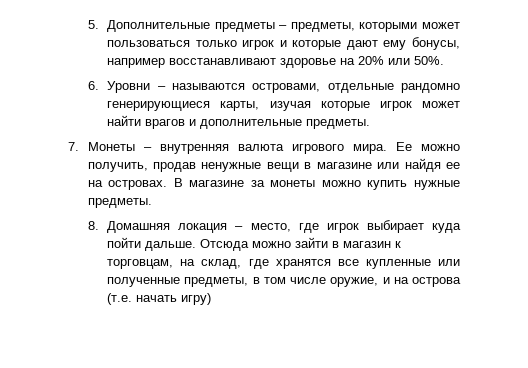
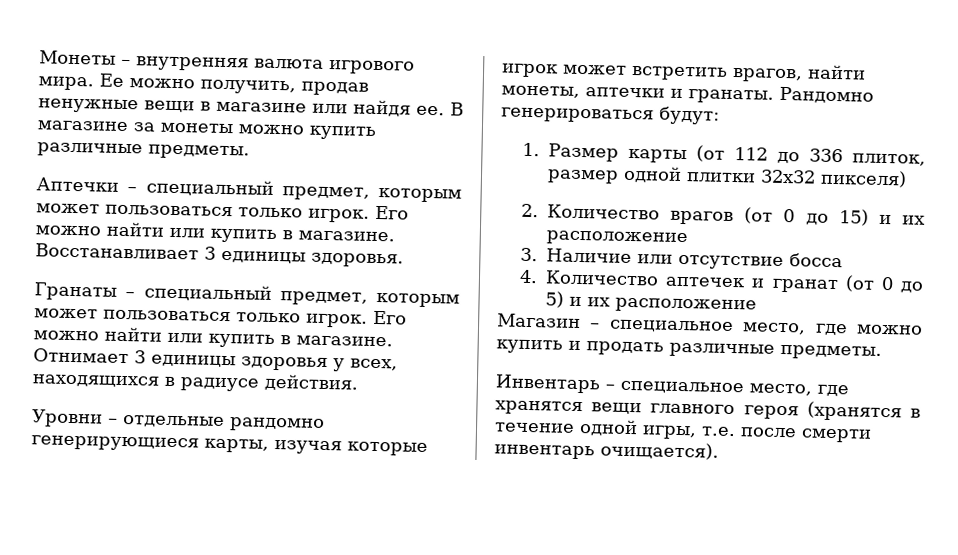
[87,20,460,32] [107,37,461,50] [107,56,445,68] [87,81,460,93] [107,101,460,111] [107,115,371,129] [68,142,79,151] 5. Дополнительные предметы – предметы, которыми может пользоваться только игрок и которые дают ему бонусы, например восстанавливают здоровье на 20% или 50%. // 6. Уровни – называются островами, отдельные рандомно генерирующиеся карты, изучая которые игрок может найти врагов и дополнительные предметы. // 7. -> (39, 57) none
[446,162,460,169] [87,180,168,190] ее на островах. -> [416,105,445,116] ее.
[414,180,460,190] [87,198,152,208] [87,220,461,233] [107,237,402,251] [107,259,460,269] [107,277,462,287] [107,293,212,305] нужные предметы. // 8. Домашняя локация – место, где игрок выбирает куда пойти дальше. Отсюда можно зайти в магазин к торговцам, на склад, где хранятся все купленные или полученные предметы, в том числе оружие, и на острова (т.е. начать игру) -> [37,142,250,160] [36,177,462,203] [36,203,409,223] [35,221,395,244] [35,243,404,268] [34,282,460,308] [34,308,407,328] [33,326,393,348] [33,348,398,372] [32,373,359,392] [31,409,325,432] [31,435,428,457] [501,63,866,83] [501,85,874,104] [501,106,720,125] [522,142,926,166] [547,165,908,188] [521,203,925,226] [546,230,689,247] [520,247,844,271] [519,269,925,294] [545,291,758,314] [497,313,923,336] [496,339,882,360] [495,374,849,397] [495,400,921,422] [494,419,872,443] [494,441,719,460] различные предметы. // Аптечки – специальный предмет, которым может пользоваться только игрок. Его можно найти или купить в магазине. Восстанавливает 3 единицы здоровья. // Гранаты – специальный предмет, которым может пользоваться только игрок. Его можно найти или купить в магазине. Отнимает 3 единицы здоровья у всех, находящихся в радиусе действия. // Уровни – отдельные рандомно генерирующиеся карты, изучая которые игрок может встретить врагов, найти монеты, аптечки и гранаты. Рандомно генерироваться будут: // 1. Размер карты (от 112 до 336 плиток, размер одной плитки 32х32 пикселя) // 2. Количество врагов (от 0 до 15) и их расположение // 3. Наличие или отсутствие босса // 4. Количество аптечек и гранат (от 0 до 5) и их расположение // Магазин – специальное место, где можно купить и продать различные предметы. // Инвентарь – специальное место, где хранятся вещи главного героя (хранятся в течение одной игры, т.е. после смерти инвентарь очищается).

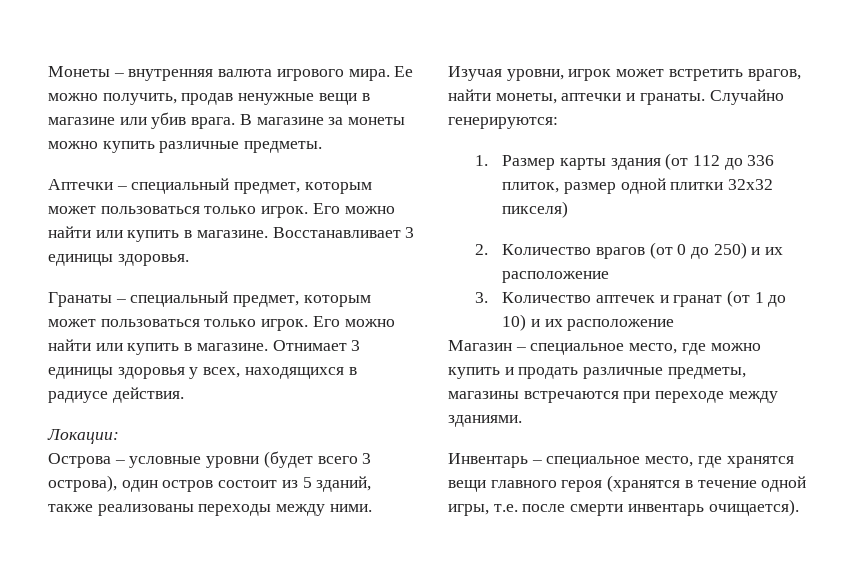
[353,99,445,117] найдя ее. -> [151,112,236,129] убив врага.
[31,409,325,432] [31,435,428,457] Уровни – отдельные рандомно генерирующиеся карты, изучая которые -> [47,429,119,444] [48,451,372,468] [48,475,372,492] [48,504,372,516] [448,66,564,81] Локации: // Острова – условные уровни (будет всего 3 острова), один остров состоит из 5 зданий, также реализованы переходы между ними. Изучая уровни,
[779,86,874,104] [501,106,720,125] Рандомно генерироваться будут: -> [709,89,784,105] [448,117,558,129] Случайно генерируются:
(688, 156) none -> [610,158,661,170] здания
[838,209,869,226] 15) -> [713,242,747,259] 250)
[546,248,844,271] [519,269,539,284] Наличие или отсутствие босса // 4. -> (489, 297) none
[880,276,925,293] [545,291,565,308] 0 до 5) -> [754,292,787,307] [502,314,527,331] 1 до 10)
[780,344,882,360] предметы. -> [667,367,746,379] [448,391,778,403] [448,415,522,427] предметы, магазины встречаются при переходе между зданиями.

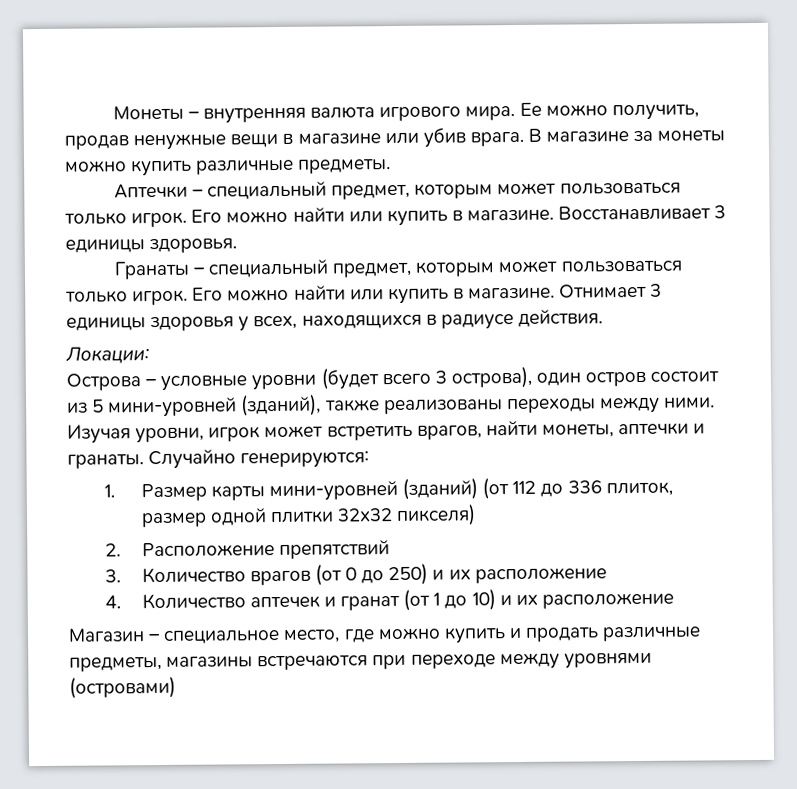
[316,476,372,492] зданий, -> [108,394,322,418] мини-уровней (зданий),
[610,158,661,170] здания -> [268,478,479,502] мини-уровней (зданий)
(489, 249) none -> [141,540,390,560] [104,569,121,583] Расположение препятствий // 3.
[475,292,489,303] 3. -> [104,595,121,609] 4.
[448,415,522,427] [448,453,794,468] [448,475,807,492] [448,499,799,516] зданиями. // Инвентарь – специальное место, где хранятся вещи главного героя (хранятся в течение одной игры, т.е. после смерти инвентарь очищается). -> [563,652,652,669] [69,676,176,699] уровнями (островами)

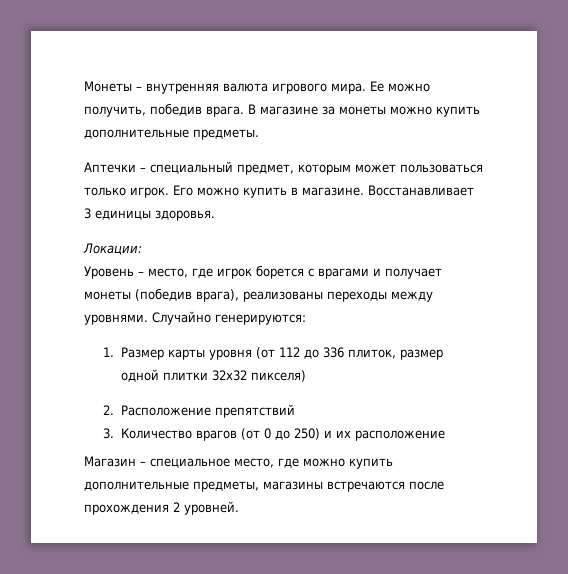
[64,127,466,151] продав ненужные вещи в магазине или убив -> [150,103,202,116] победив
[196,159,295,175] различные -> [84,129,189,139] дополнительные
[292,207,383,223] найти или -> (239, 191) none
[113,259,682,280] [65,283,663,306] [66,309,603,332] [65,346,150,364] [66,366,720,391] [67,394,716,418] [67,420,706,444] [67,454,144,469] Гранаты – специальный предмет, которым может пользоваться только игрок. Его можно найти или купить в магазине. Отнимает 3 единицы здоровья у всех, находящихся в радиусе действия. // Локации: // Острова – условные уровни (будет всего 3 острова), один остров состоит из 5 мини-уровней (зданий), также реализованы переходы между ними. Изучая уровни, игрок может встретить врагов, найти монеты, аптечки и гранаты. -> [83,243,142,255] [84,265,442,279] [84,288,433,302] [84,314,148,325] Локации: // Уровень – место, где игрок борется с врагами и получает монеты (победив врага), реализованы переходы между уровнями.
[268,478,479,502] мини-уровней (зданий) -> [209,349,253,360] уровня
[104,589,675,611] // 4. Количество аптечек и гранат (от 1 до 10) и их расположение -> (446, 435) none
[508,626,702,642] [69,652,652,672] [69,676,176,699] и продать различные предметы, магазины встречаются при переходе между уровнями (островами) -> [84,481,444,492] [84,501,239,515] дополнительные предметы, магазины встречаются после прохождения 2 уровней.

